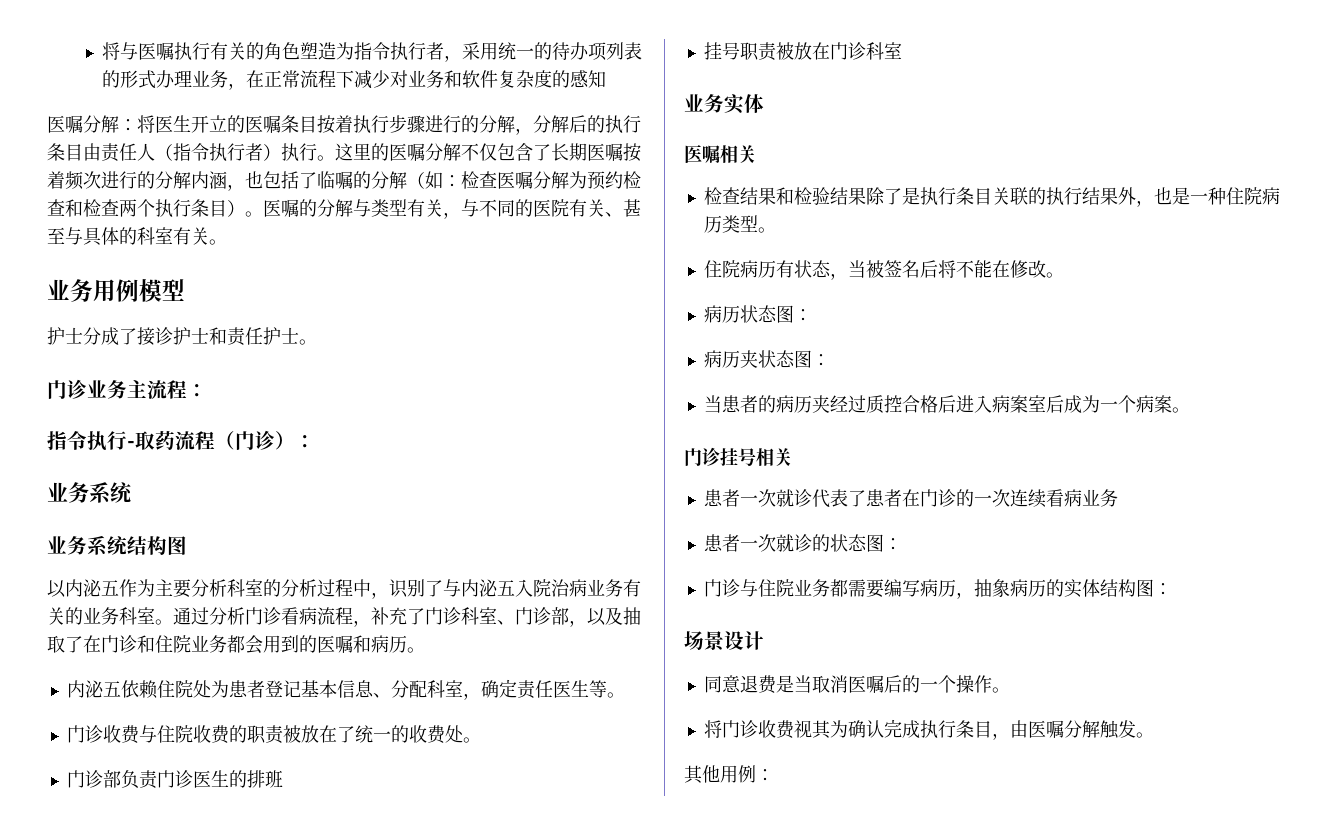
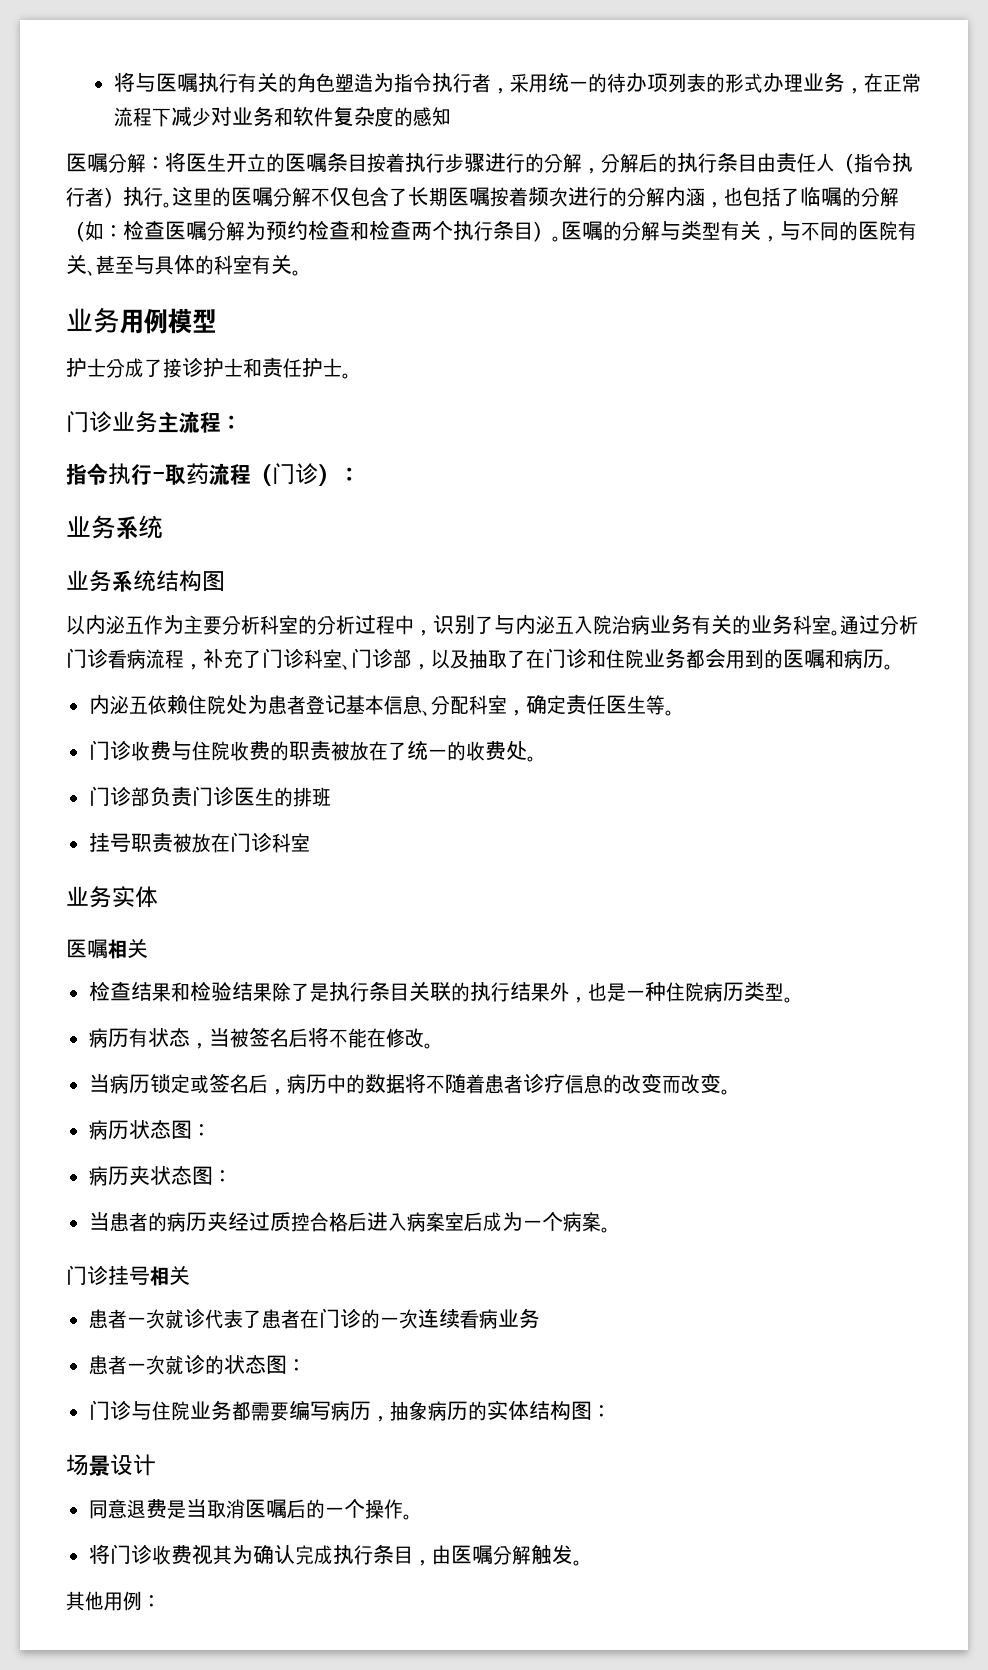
[703,260,740,278] 住院 -> (794, 1000) none
(1064, 275) none -> [89,1073,731,1095] // 当病历锁定或签名后，病历中的数据将不随着患者诊疗信息的改变而改变。

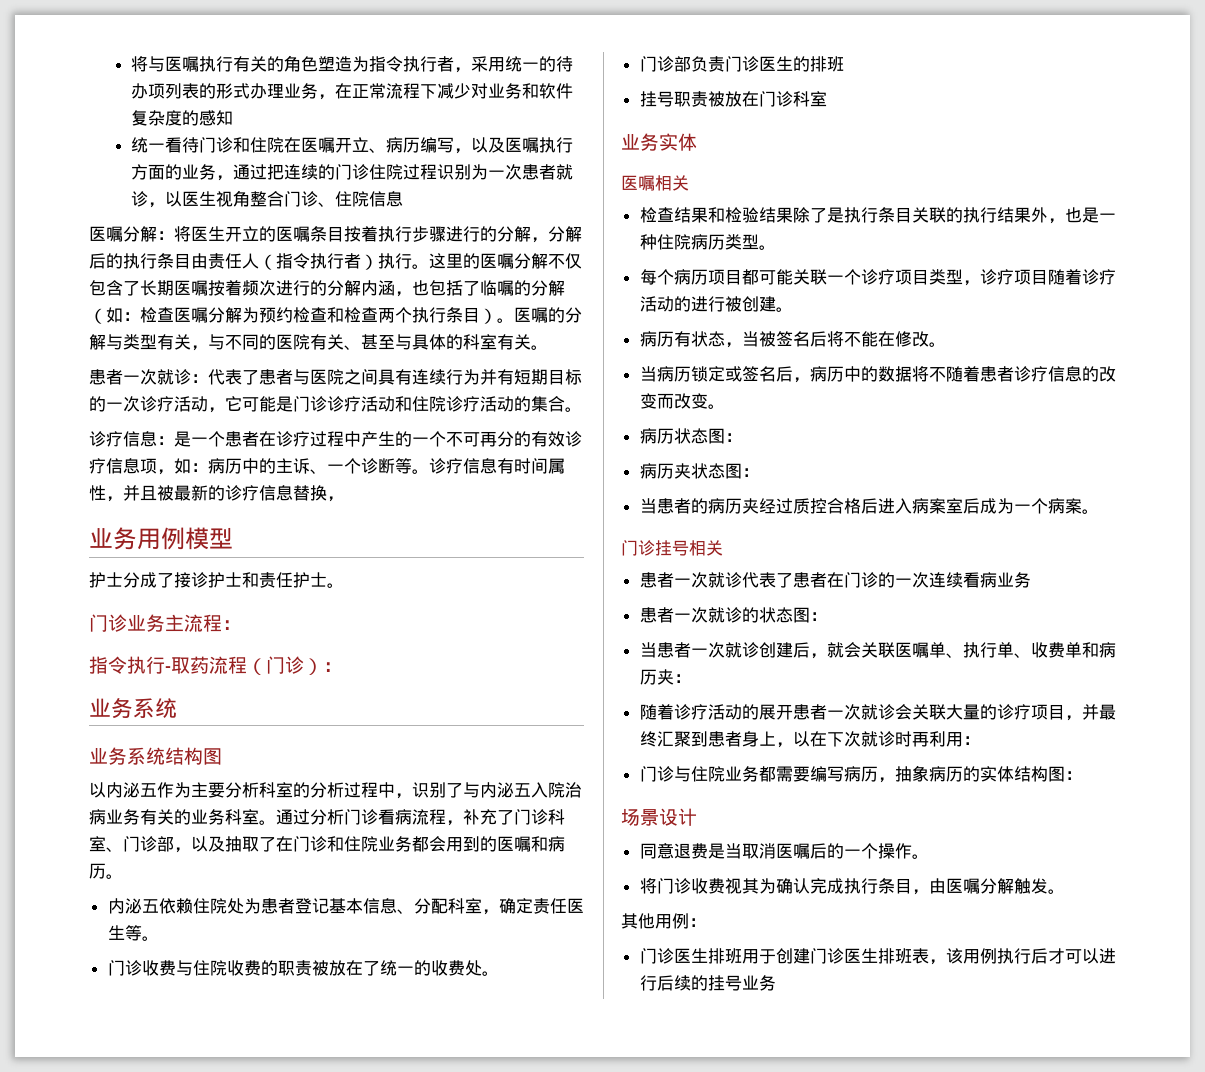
(452, 117) none -> [130,137,573,154] [130,164,573,181] [130,190,403,208] // 统一看待门诊和住院在医嘱开立、病历编写，以及医嘱执行方面的业务，通过把连续的门诊住院过程识别为一次患者就诊，以医生视角整合门诊、住院信息
(301, 273) none -> [89,369,582,385] [89,396,582,413] [89,431,582,447] [89,458,565,475] [89,485,344,502] // 患者一次就诊：代表了患者与医院之间具有连续行为并有短期目标的一次诊疗活动，它可能是门诊诊疗活动和住院诊疗活动的集合。 // 诊疗信息：是一个患者在诊疗过程中产生的一个不可再分的有效诊疗信息项，如：病历中的主诉、一个诊断等。诊疗信息有时间属性，并且被最新的诊疗信息替换，
(794, 1000) none -> [639,269,1116,286] [639,296,793,312] // 每个病历项目都可能关联一个诊疗项目类型，诊疗项目随着诊疗活动的进行被创建。
(307, 1365) none -> [639,642,1116,659] [639,669,691,685] [639,704,1116,721] [639,731,980,748] // 当患者一次就诊创建后，就会关联医嘱单、执行单、收费单和病历夹： // 随着诊疗活动的展开患者一次就诊会关联大量的诊疗项目，并最终汇聚到患者身上，以在下次就诊时再利用：
(161, 1601) none -> [639,948,1116,965] [639,975,776,991] // 门诊医生排班用于创建门诊医生排班表，该用例执行后才可以进行后续的挂号业务

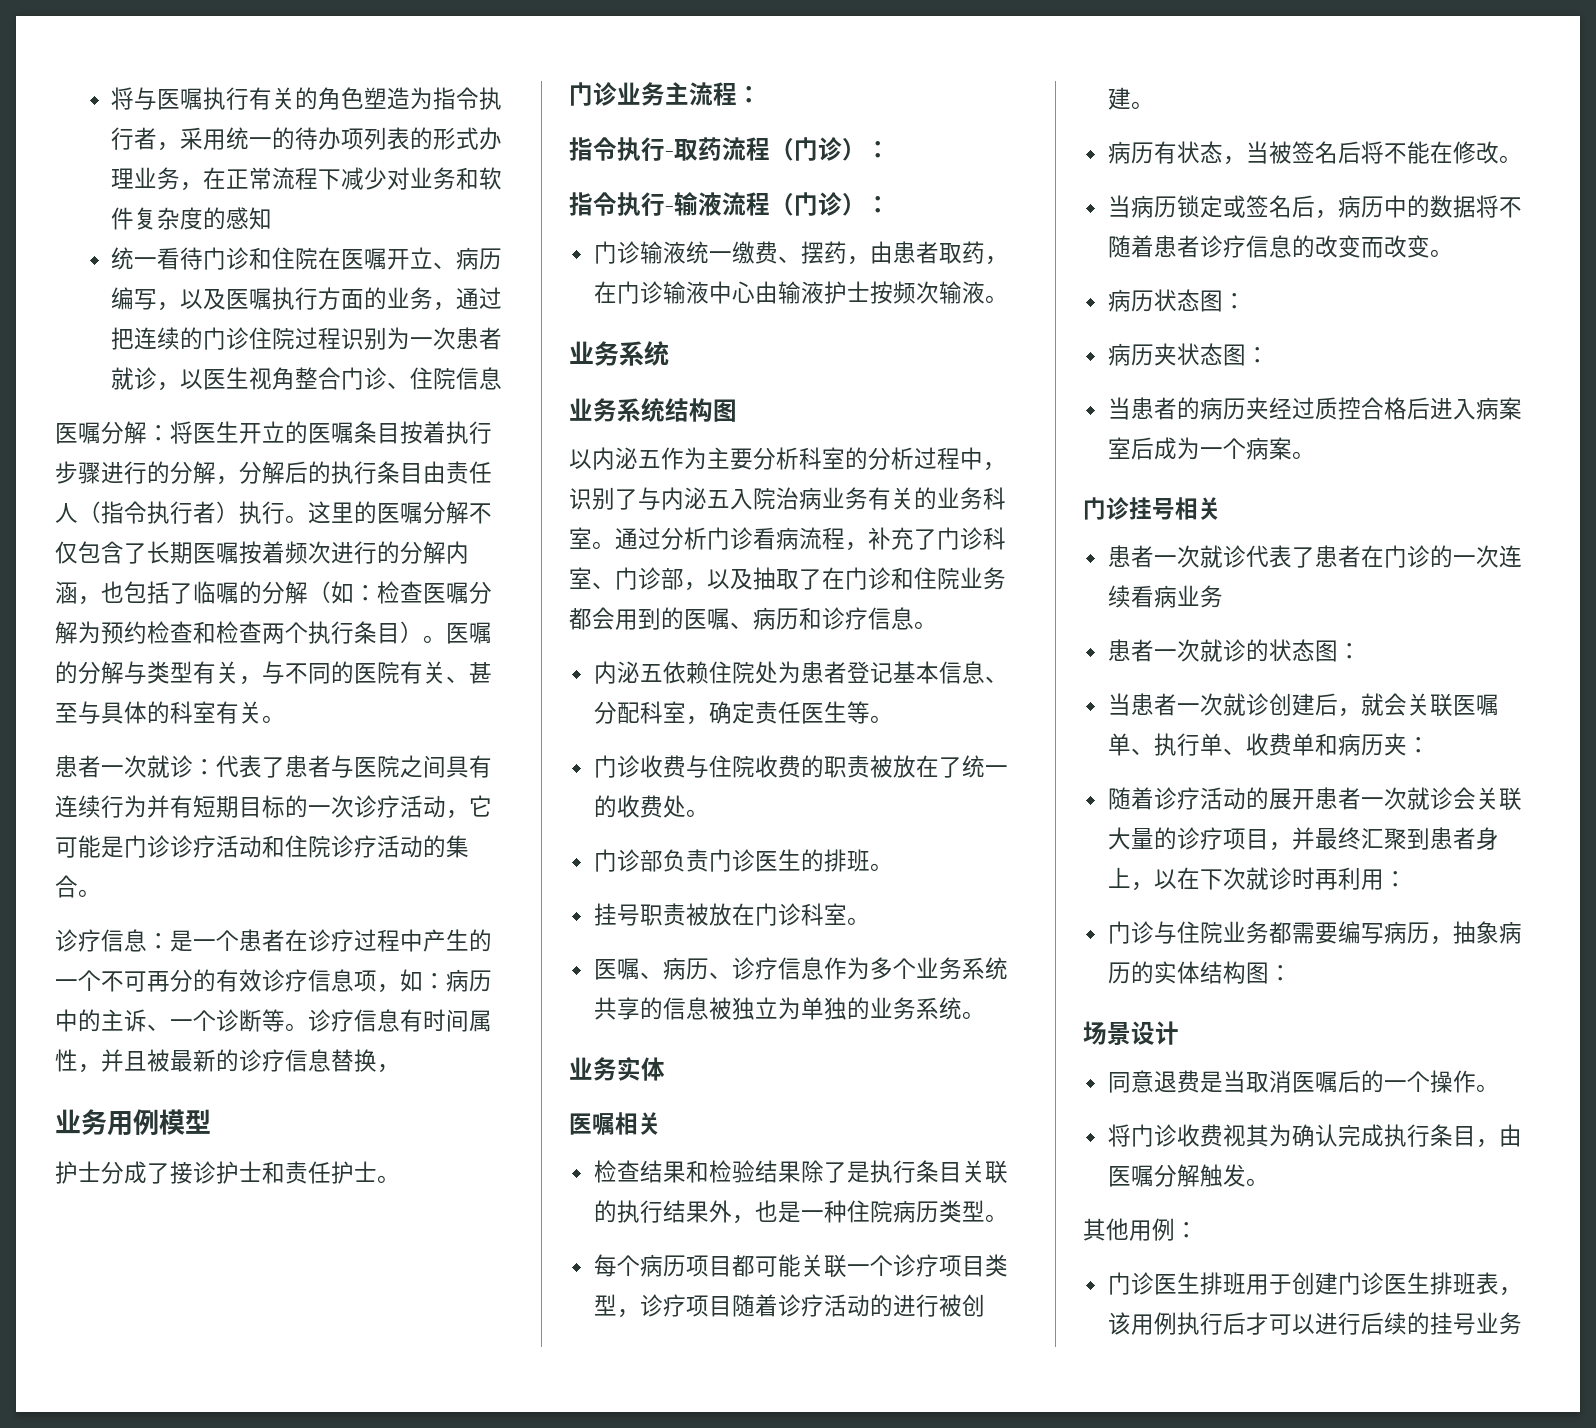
(342, 667) none -> [569,192,890,216] [593,241,1008,265] [593,281,1008,304] // 指令执行-输液流程（门诊）： // 门诊输液统一缴费、摆药，由患者取药，在门诊输液中心由输液护士按频次输液。
[531,836,565,852] [89,863,106,879] 和病历 -> [730,607,914,630] 、病历和诊疗信息
(844, 64) none -> [869,863,893,871] 。
(827, 99) none -> [846,917,870,925] [593,957,1008,980] [593,997,985,1020] 。 // 医嘱、病历、诊疗信息作为多个业务系统共享的信息被独立为单独的业务系统。

